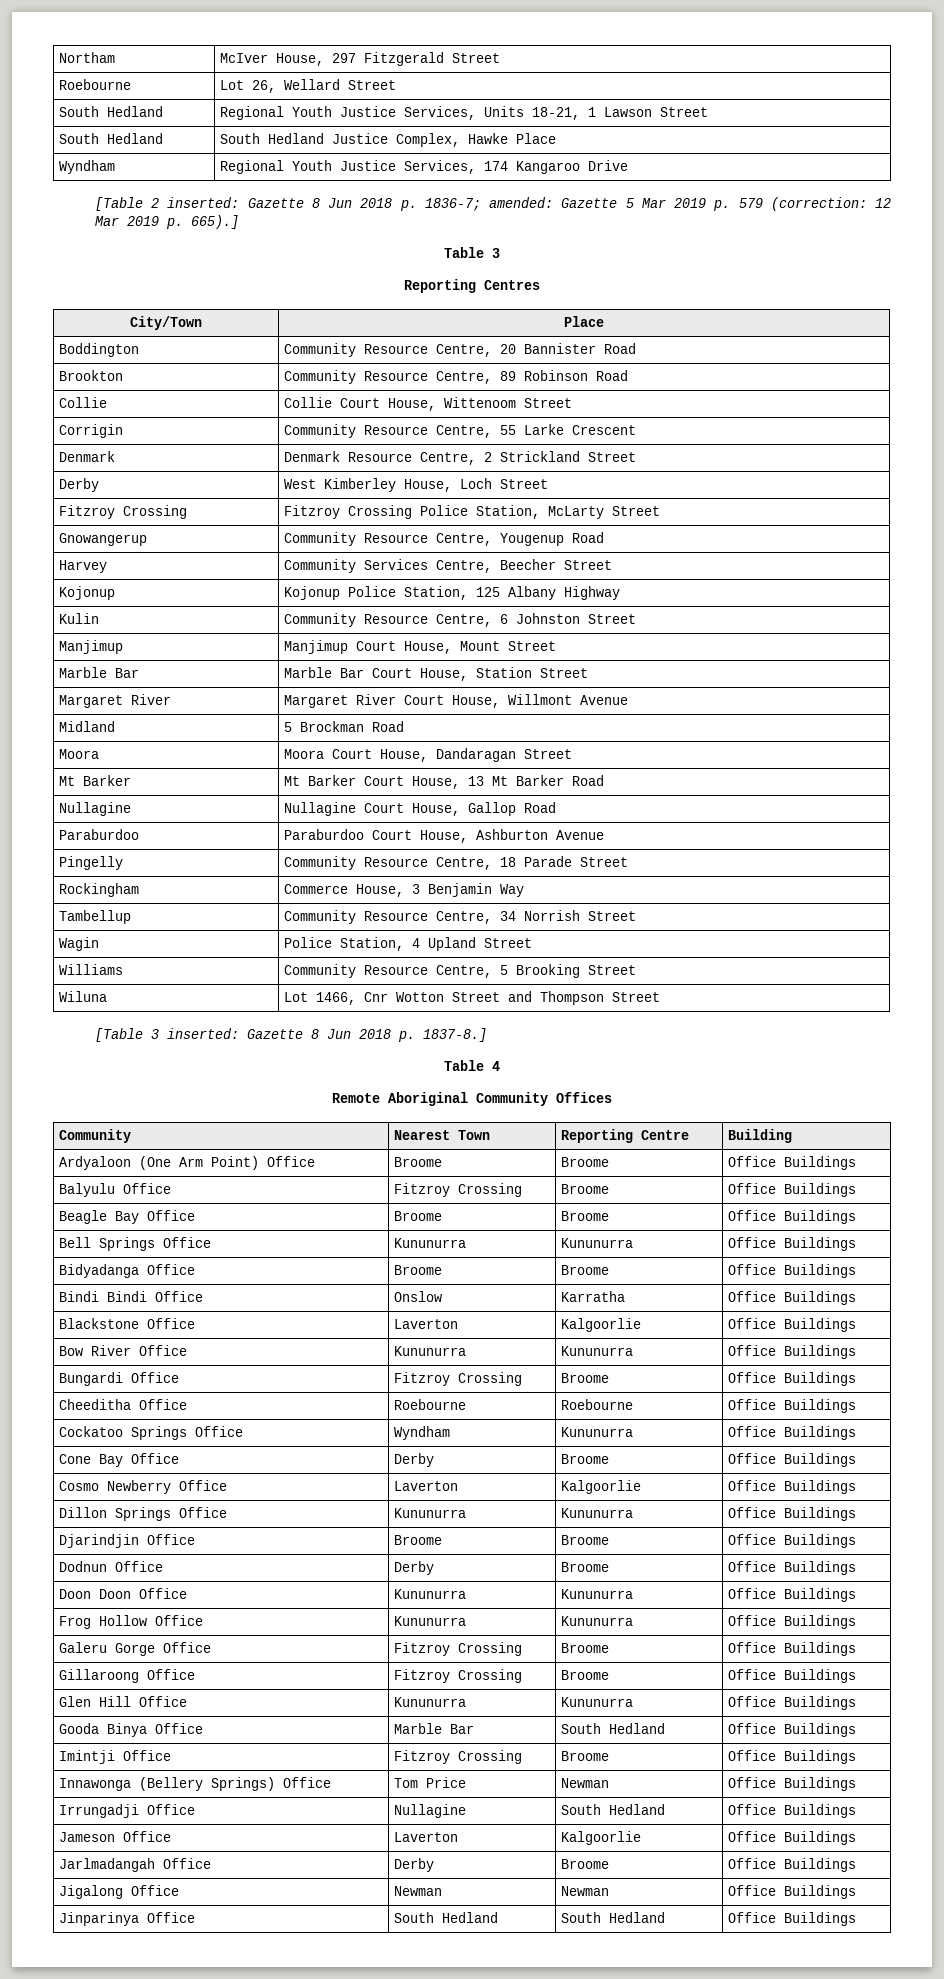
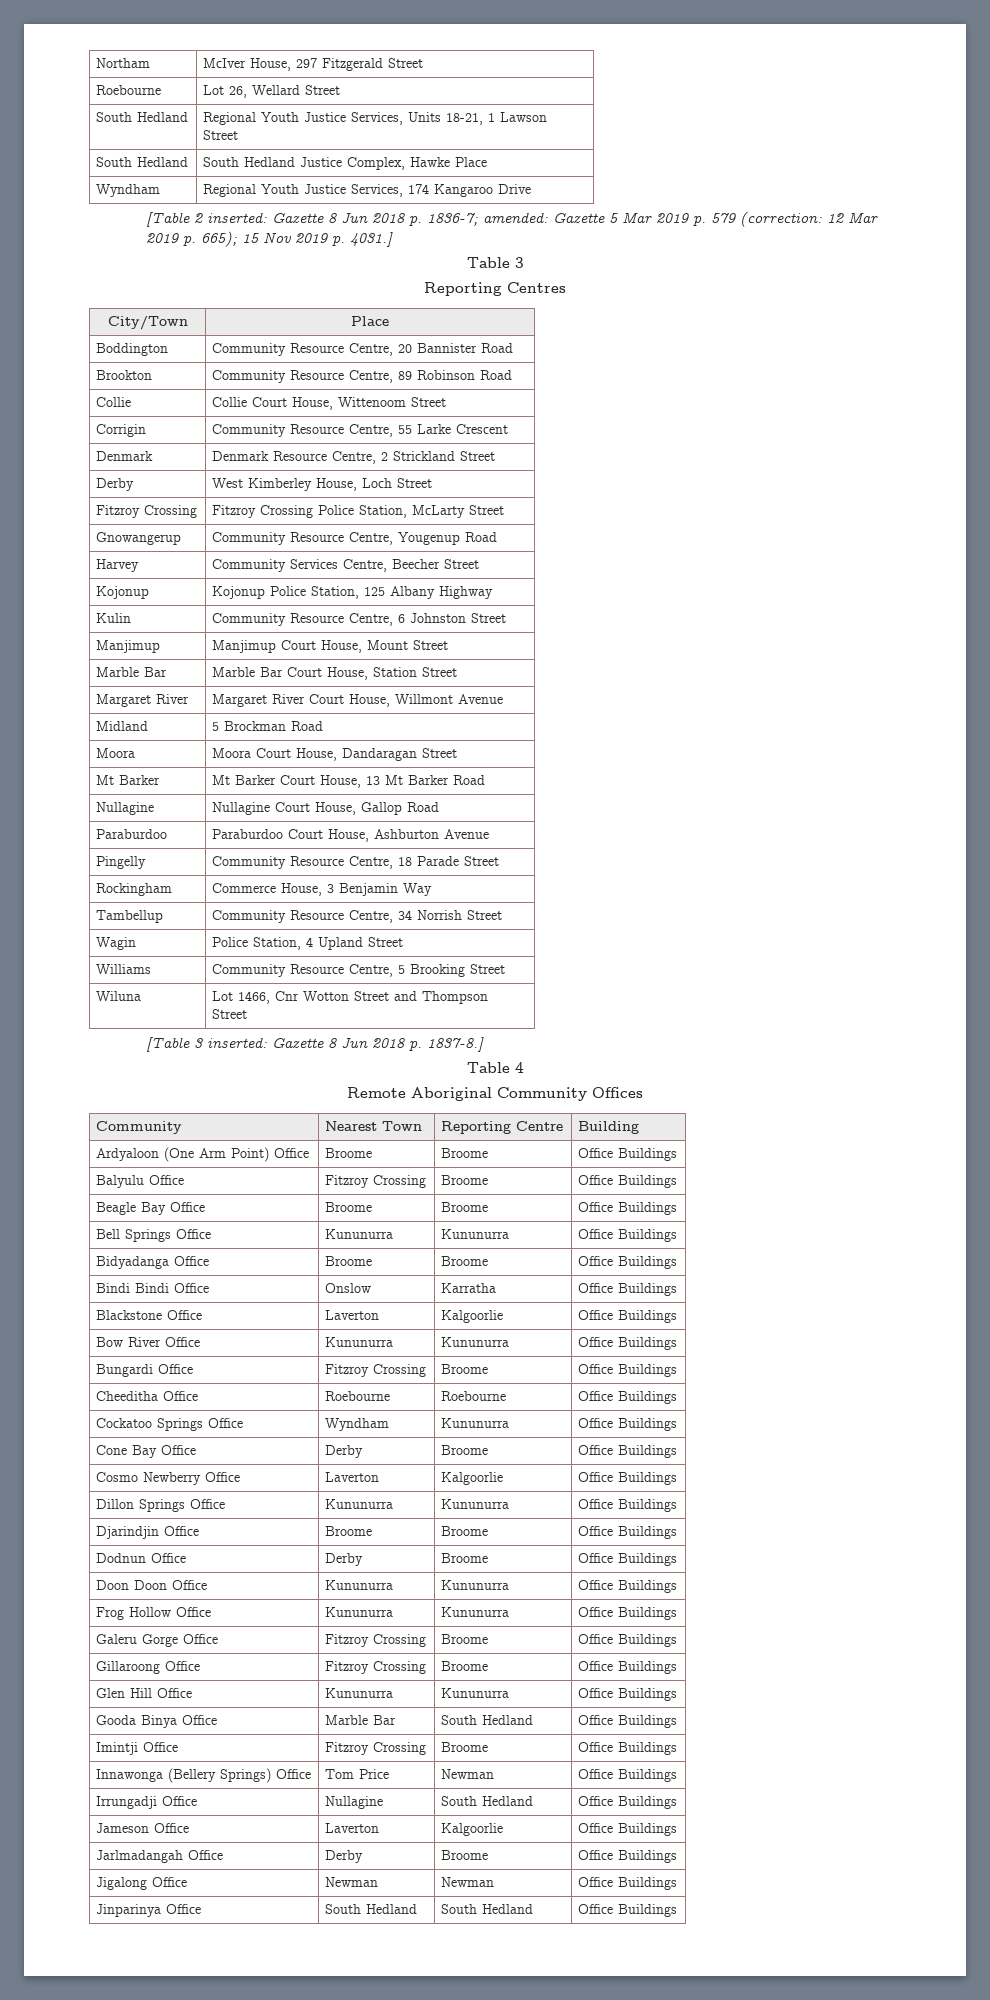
[190,215,239,229] 665).] -> [201,231,394,247] 665); 15 Nov 2019 p. 4031.]

